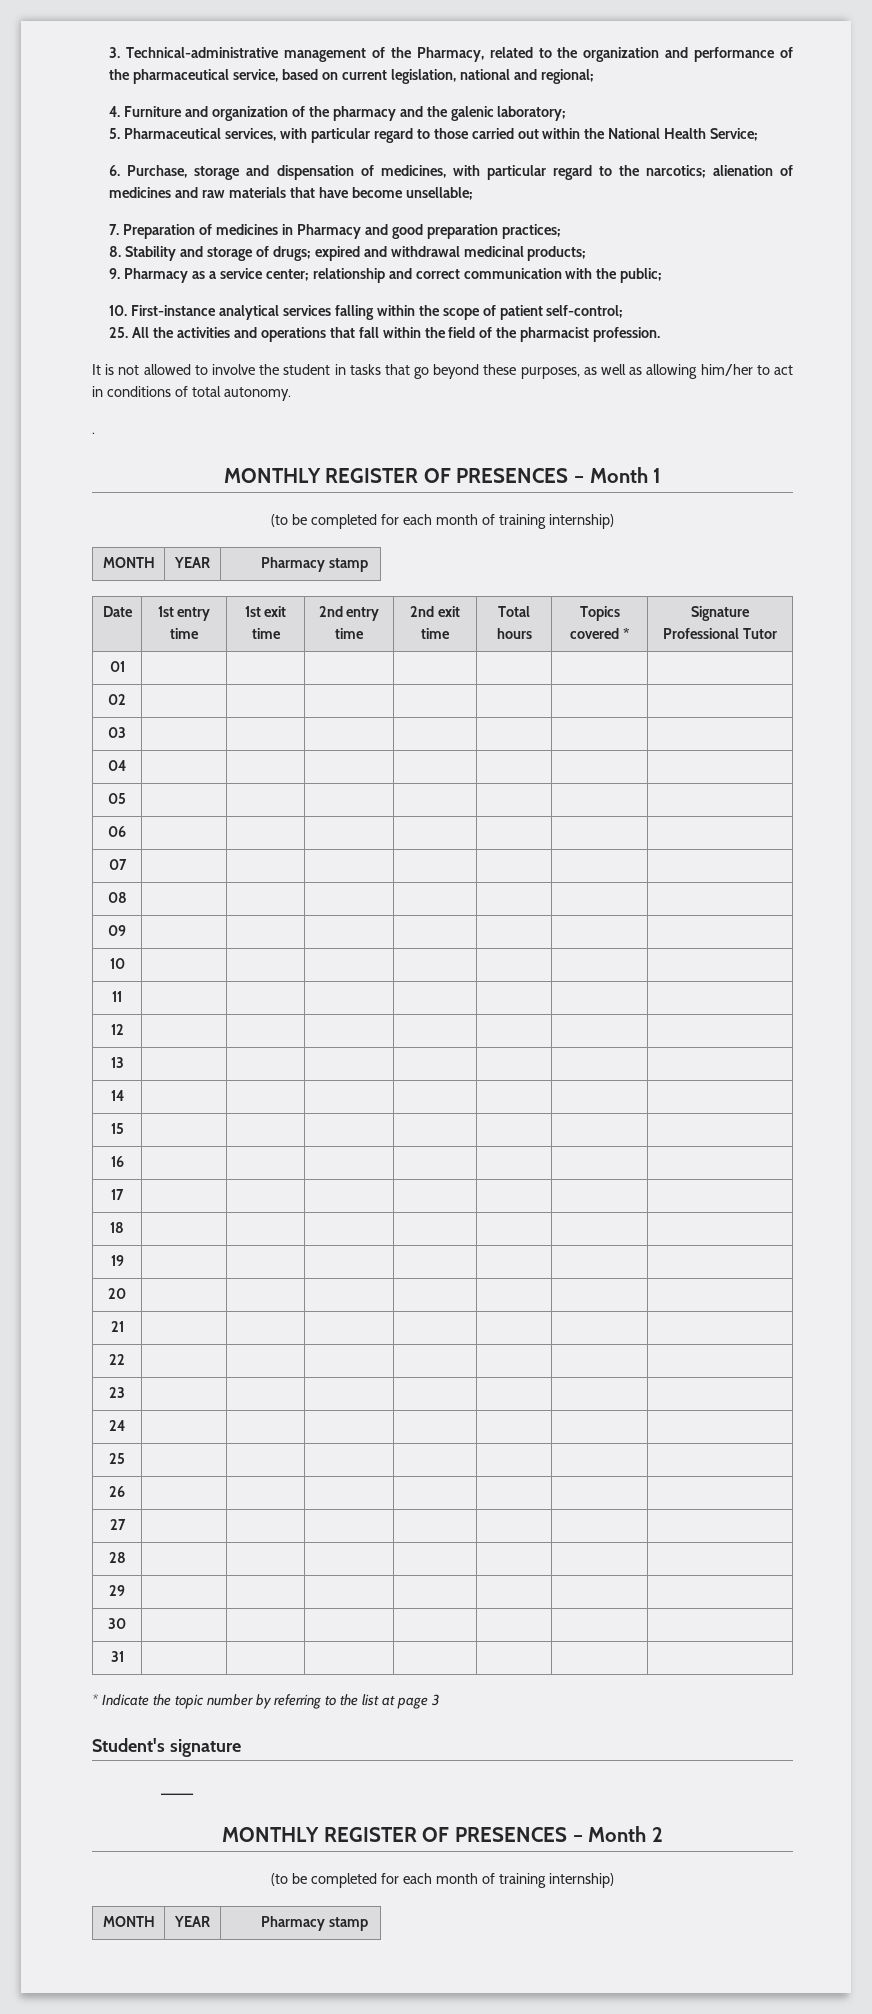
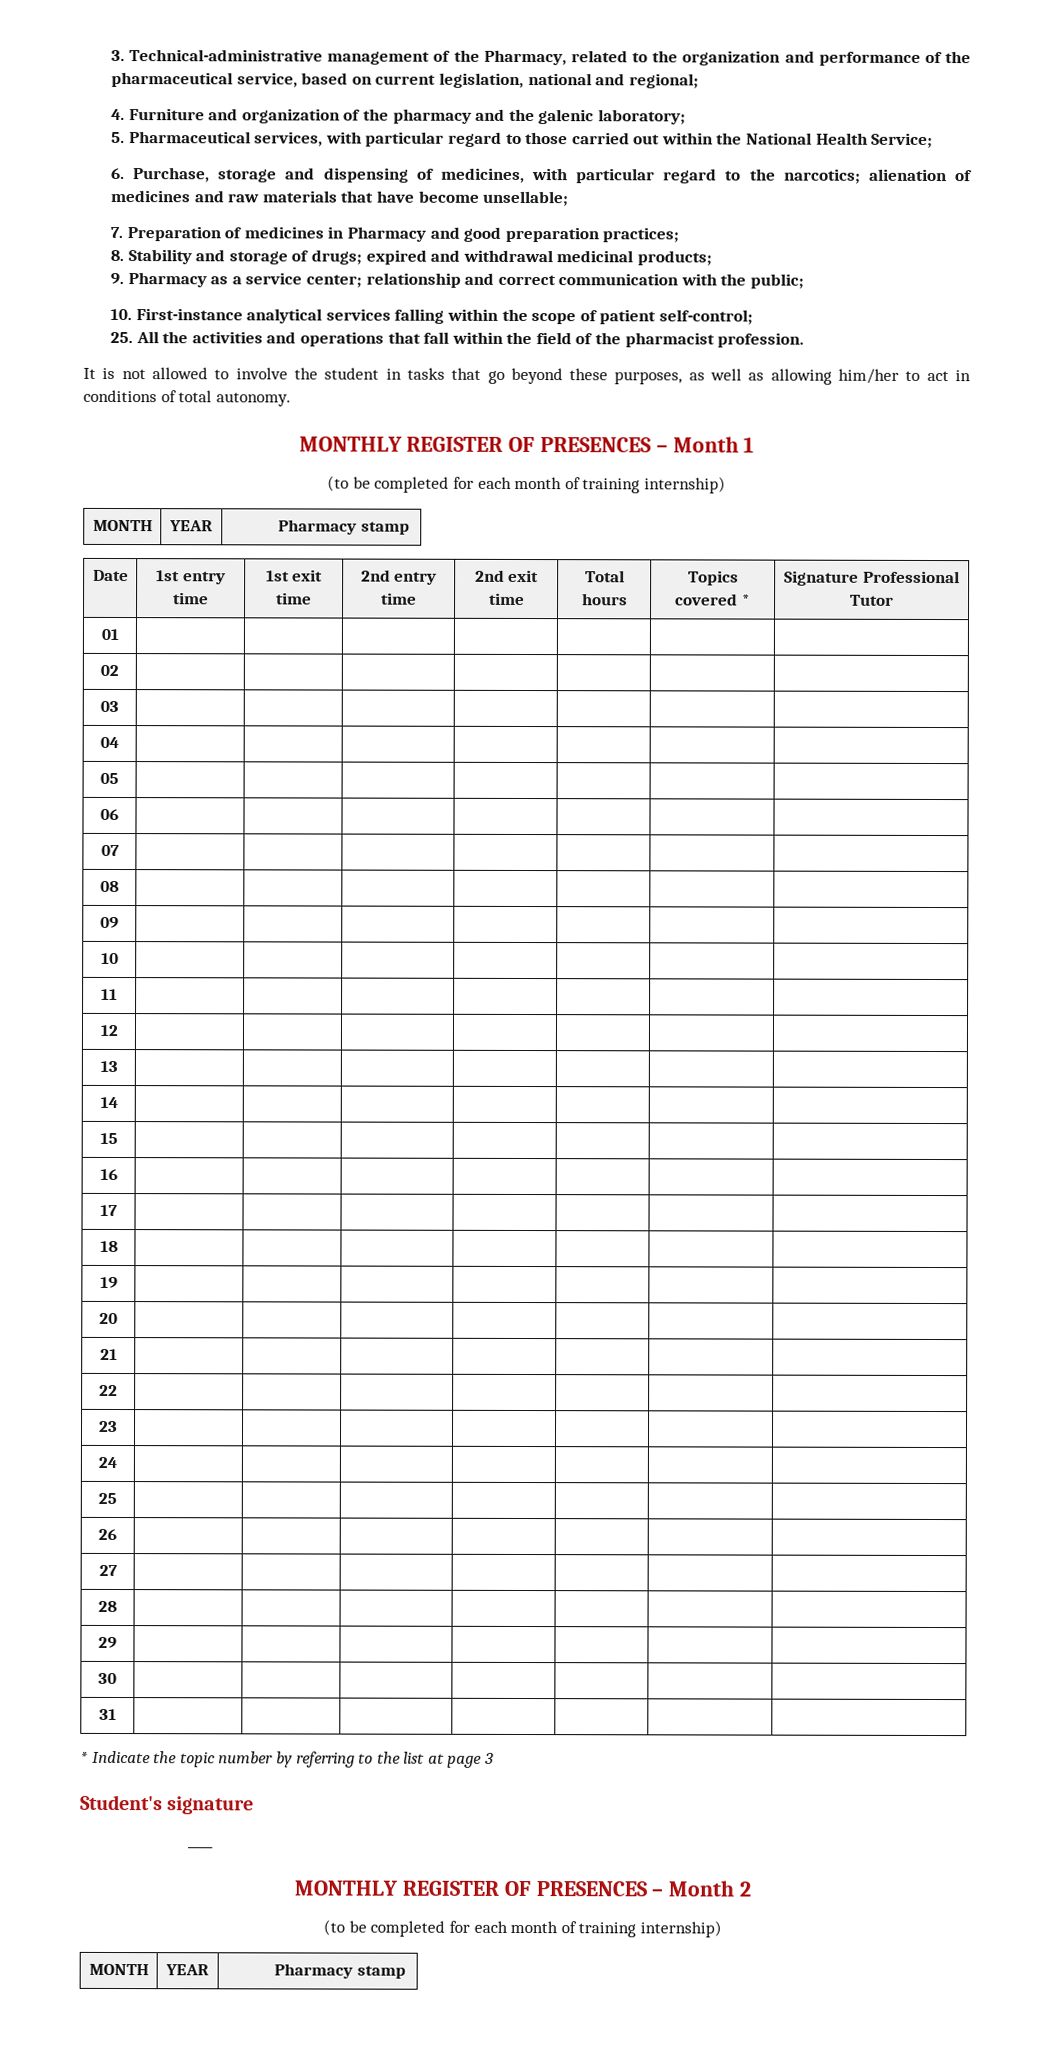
[276,165,354,180] dispensation -> [323,167,409,183] dispensing
[92,432,95,434] // . -> (291, 399) none

